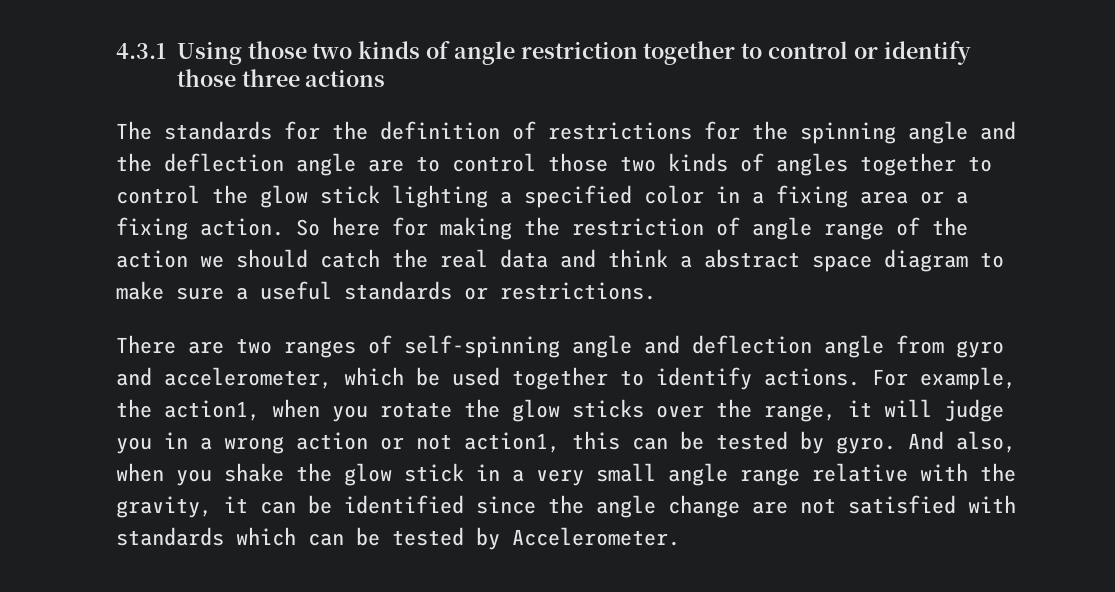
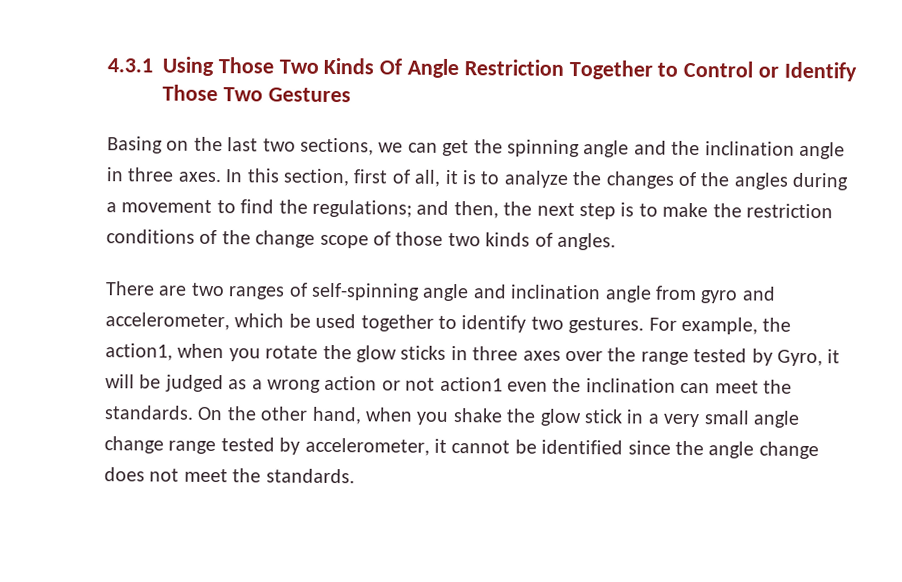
[247,41,971,65] [176,69,386,87] [116,121,740,140] those two kinds of angle restriction together to control or identify those three actions // The standards for the definition of restrictions for -> [217,57,857,82] [162,84,351,103] [107,136,470,157] Those Two Kinds Of Angle Restriction Together to Control or Identify Those Two Gestures // Basing on the last two sections, we can get
[164,153,992,176] [116,185,968,208] [116,217,968,240] [116,249,1004,272] [116,281,656,300] deflection angle are to control those two kinds of angles together to control the glow stick lighting a specified color in a fixing area or a fixing action. So here for making the restriction of angle range of the action we should catch the real data and think a abstract space diagram to make sure a useful standards or restrictions. -> [704,141,845,160] [106,167,849,191] [106,199,833,220] [106,229,616,251] inclination angle in three axes. In this section, first of all, it is to analyze the changes of the angles during a movement to find the regulations; and then, the next step is to make the restriction conditions of the change scope of those two kinds of angles.
[692,335,812,354] deflection -> [510,284,602,300] inclination
[764,368,860,386] actions. -> [530,316,645,334] two gestures.
[656,399,1004,422] [116,432,188,454] over the range, it will judge you in -> [450,345,841,367] [105,374,248,393] in three axes over the range tested by Gyro, it will be judged as
[464,431,1016,454] action1, this can be tested by gyro. And also, -> [439,376,792,394] [104,405,362,425] action1 even the inclination can meet the standards. On the other hand,
[740,463,1016,486] [116,496,296,518] range relative with the gravity, it can -> [104,436,511,456] change range tested by accelerometer, it cannot
[752,495,1016,514] [116,527,680,550] are not satisfied with standards which can be tested by Accelerometer. -> [104,467,355,484] does not meet the standards.

